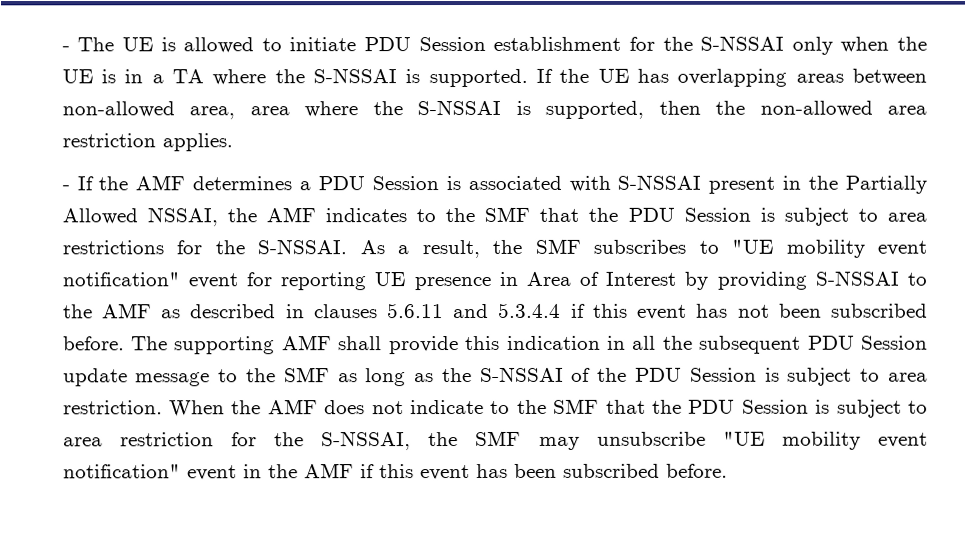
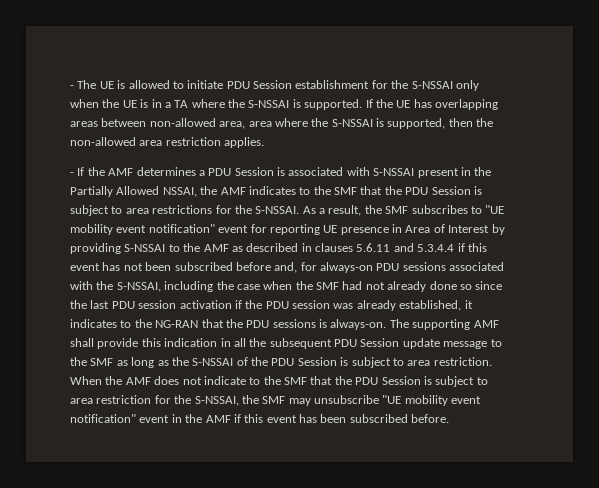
[62,336,125,351] before. -> [235,262,505,273] [70,281,503,292] [70,300,473,311] [70,319,387,330] before and, for always-on PDU sessions associated with the S-NSSAI, including the case when the SMF had not already done so since the last PDU session activation if the PDU session was already established, it indicates to the NG-RAN that the PDU sessions is always-on.

